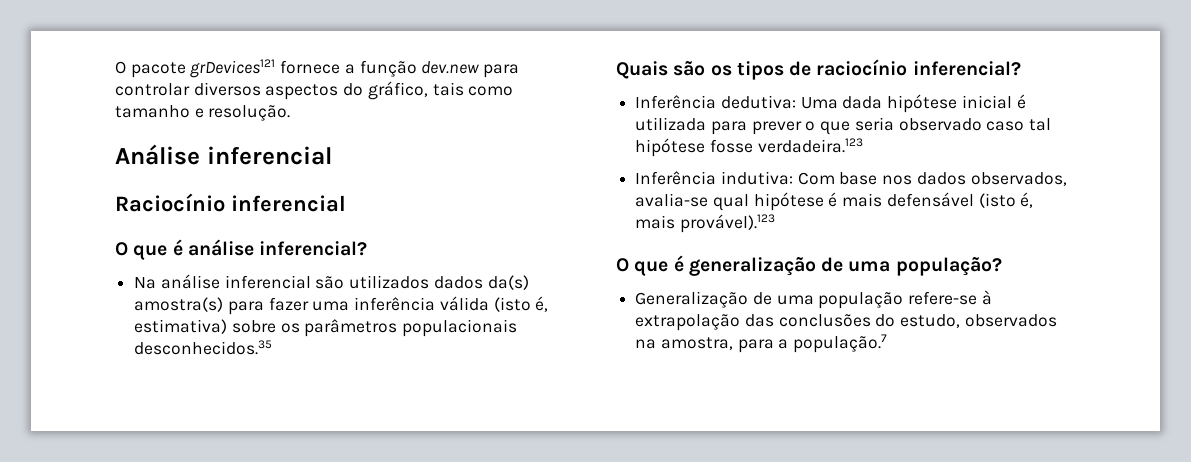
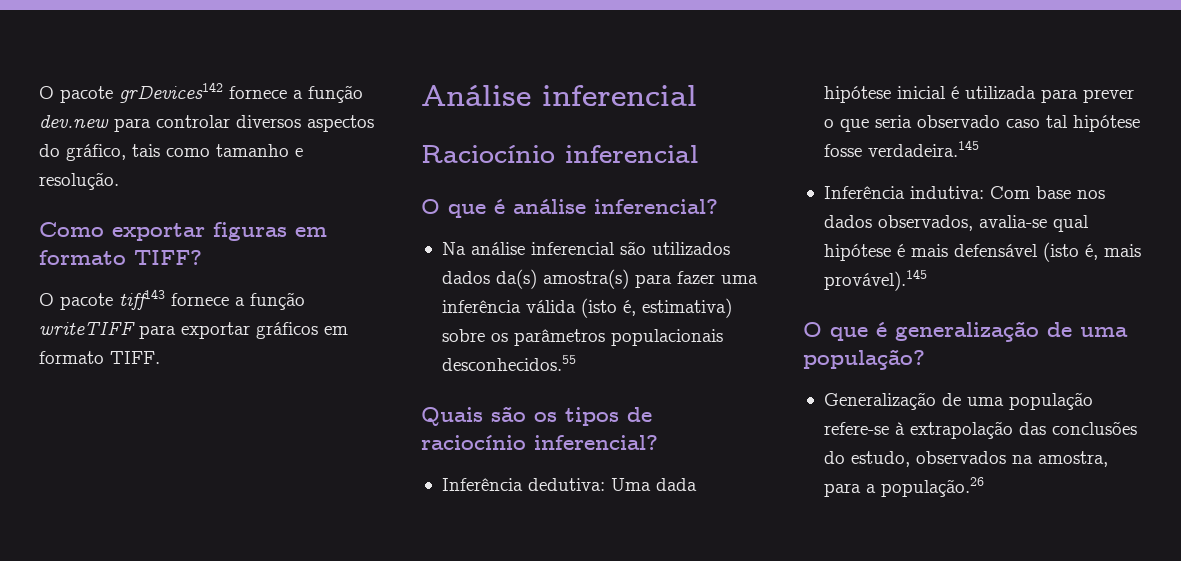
[115,59,276,78] O pacote grDevices121 -> [39,82,223,103] O pacote grDevices142
(291, 113) none -> [39,222,327,241] [39,250,202,265] [39,289,305,310] [39,322,348,339] [39,351,160,364] // Como exportar figuras em formato TIFF? // O pacote tiff143 fornece a função writeTIFF para exportar gráficos em formato TIFF.
[134,340,273,355] desconhecidos.35 -> [441,355,576,371] desconhecidos.55
[757,138,863,153] verdadeira.123 -> [867,140,979,157] verdadeira.145
[679,214,775,233] provável).123 -> [823,269,927,291] provável).145
[793,334,888,353] população.7 -> [880,477,984,497] população.26

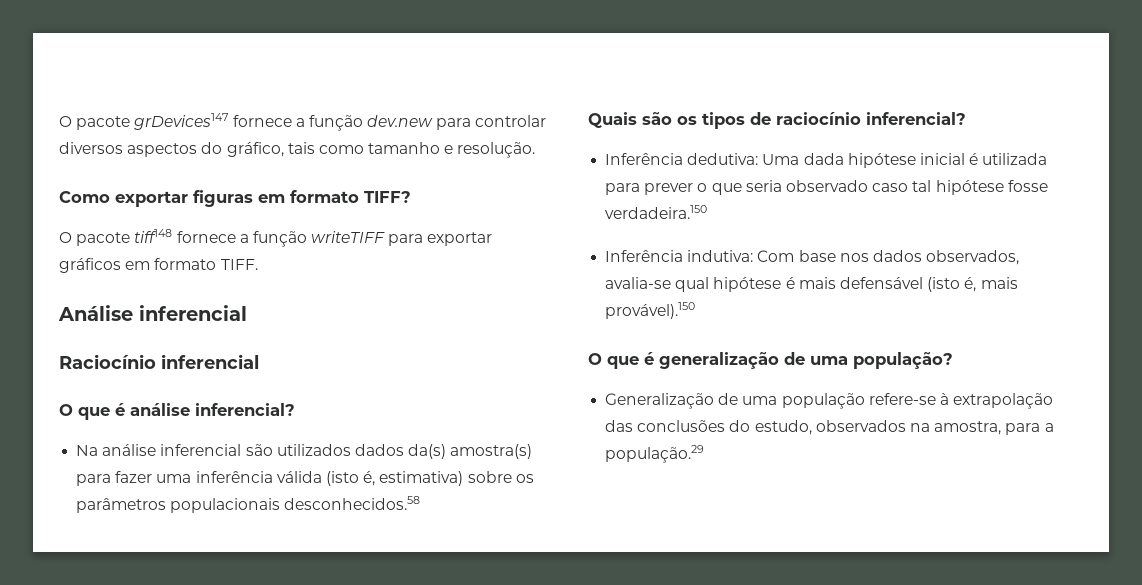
[39,82,223,103] O pacote grDevices142 -> [59,113,229,130] O pacote grDevices147
[119,289,165,310] tiff143 -> [134,229,173,243] tiff148
[441,355,576,371] desconhecidos.55 -> [284,496,421,510] desconhecidos.58
[867,140,979,157] verdadeira.145 -> [605,205,708,219] verdadeira.150
[823,269,927,291] provável).145 -> [605,302,696,319] provável).150
[880,477,984,497] população.26 -> [605,445,705,463] população.29

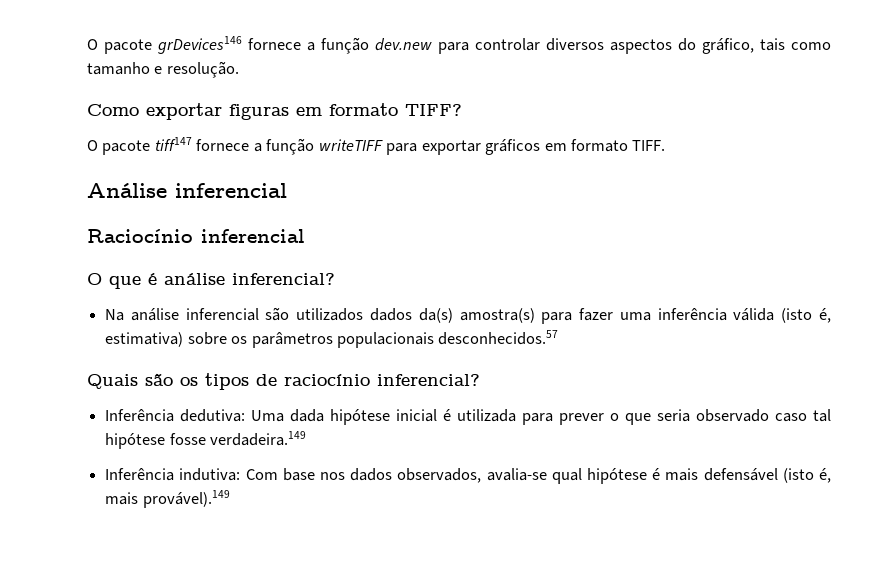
[59,113,229,130] O pacote grDevices147 -> [87,36,242,54] O pacote grDevices146
[134,229,173,243] tiff148 -> [154,137,192,151] tiff147
[284,496,421,510] desconhecidos.58 -> [438,330,559,345] desconhecidos.57
[605,205,708,219] verdadeira.150 -> [210,431,307,446] verdadeira.149
[605,302,696,319] [588,352,953,369] [605,393,1054,409] [605,420,1054,435] [605,445,705,463] provável).150 // O que é generalização de uma população? // Generalização de uma população refere-se à extrapolação das conclusões do estudo, observados na amostra, para a população.29 -> [142,490,230,508] provável).149

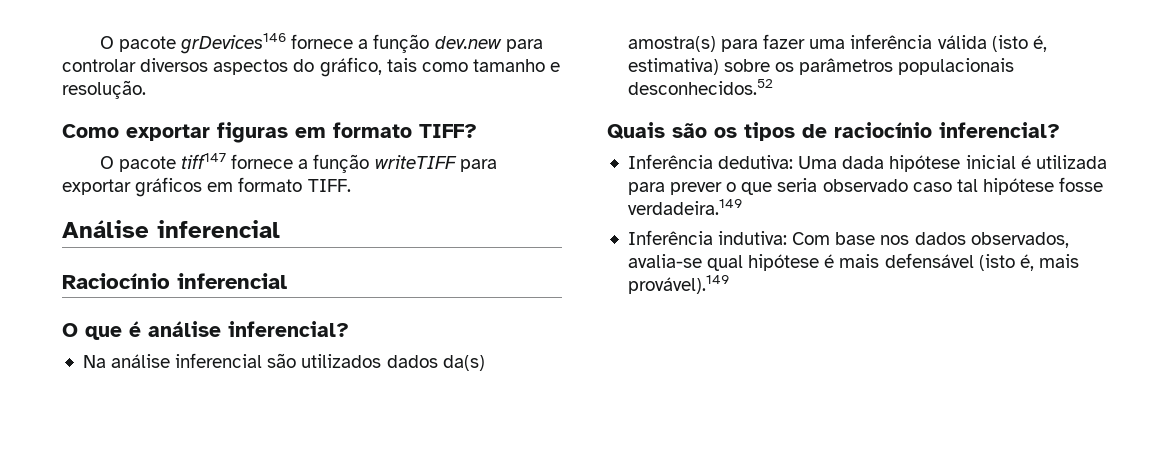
[438,330,559,345] desconhecidos.57 -> [627,79,773,95] desconhecidos.52

